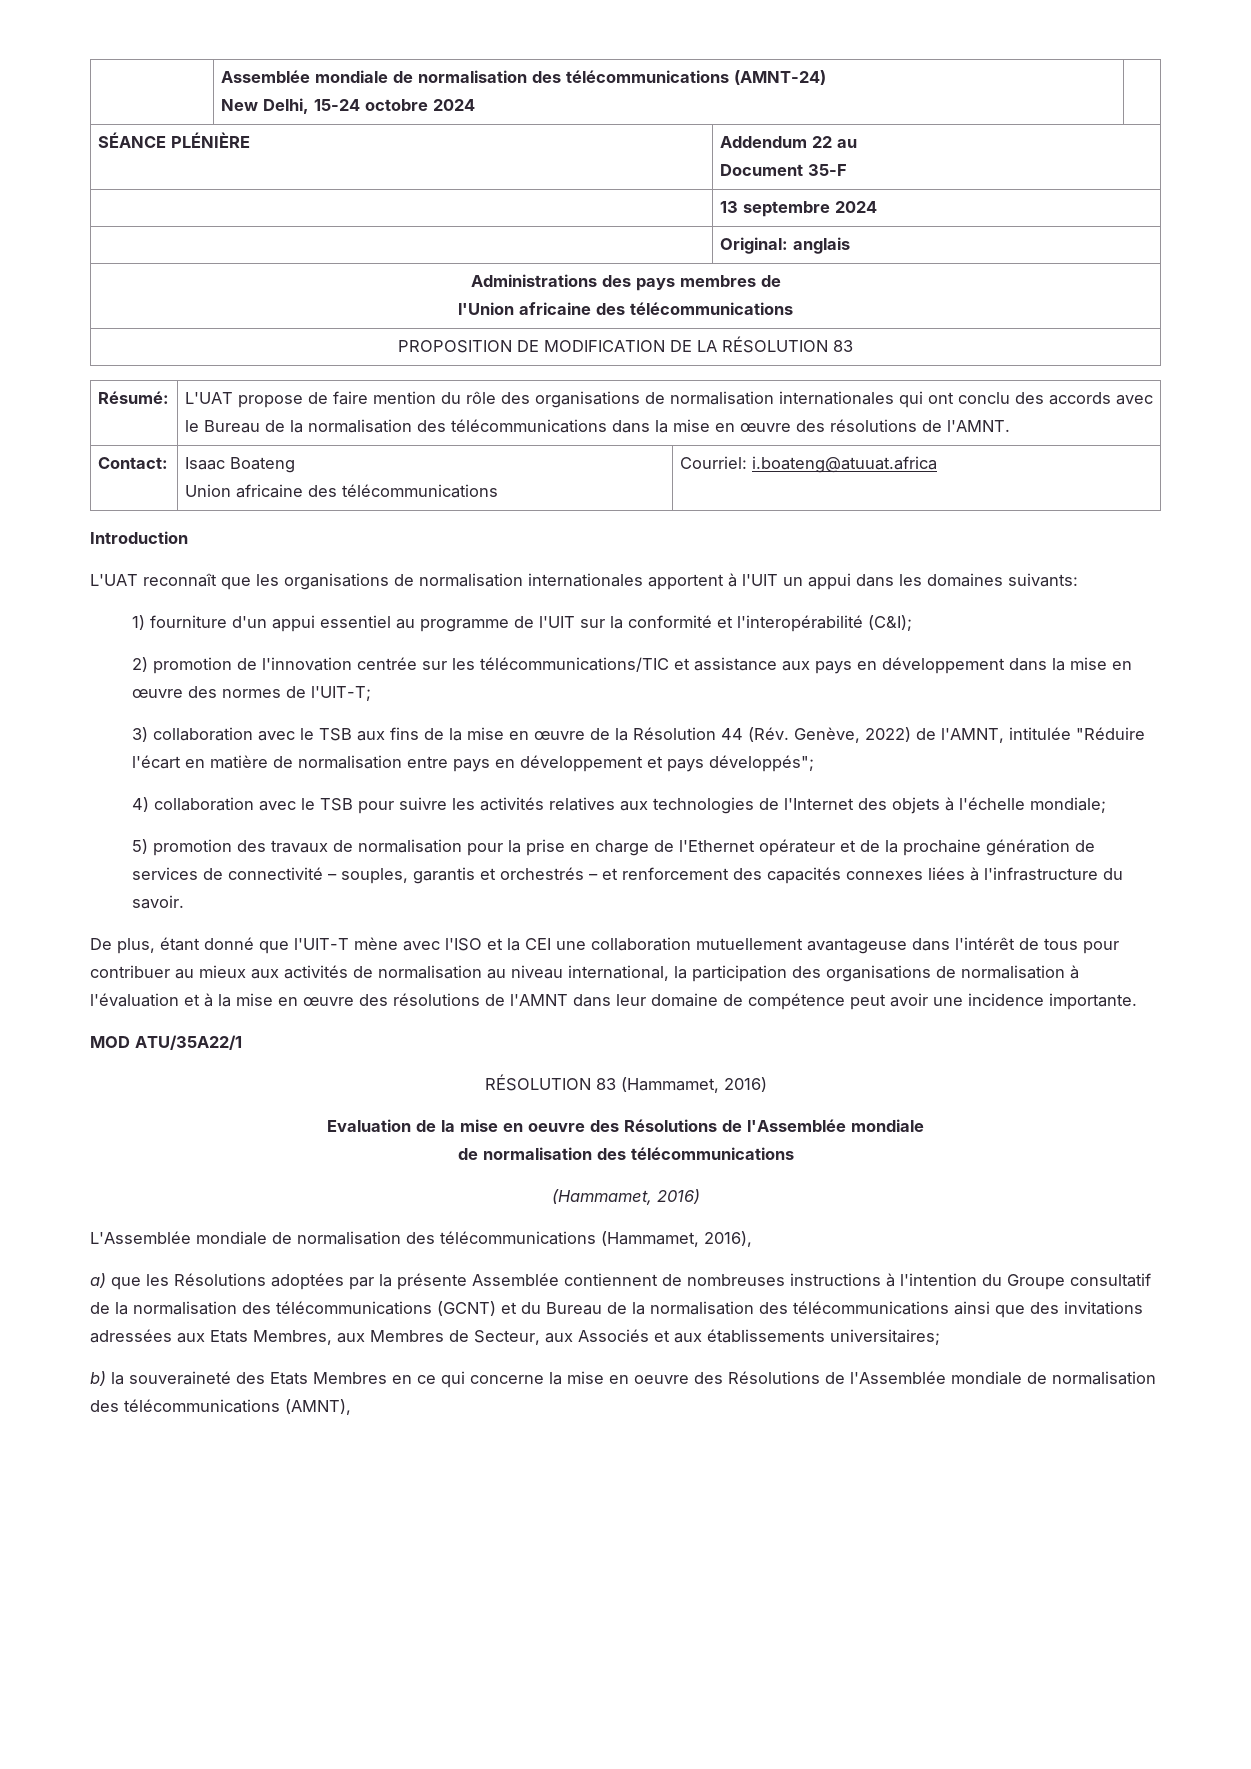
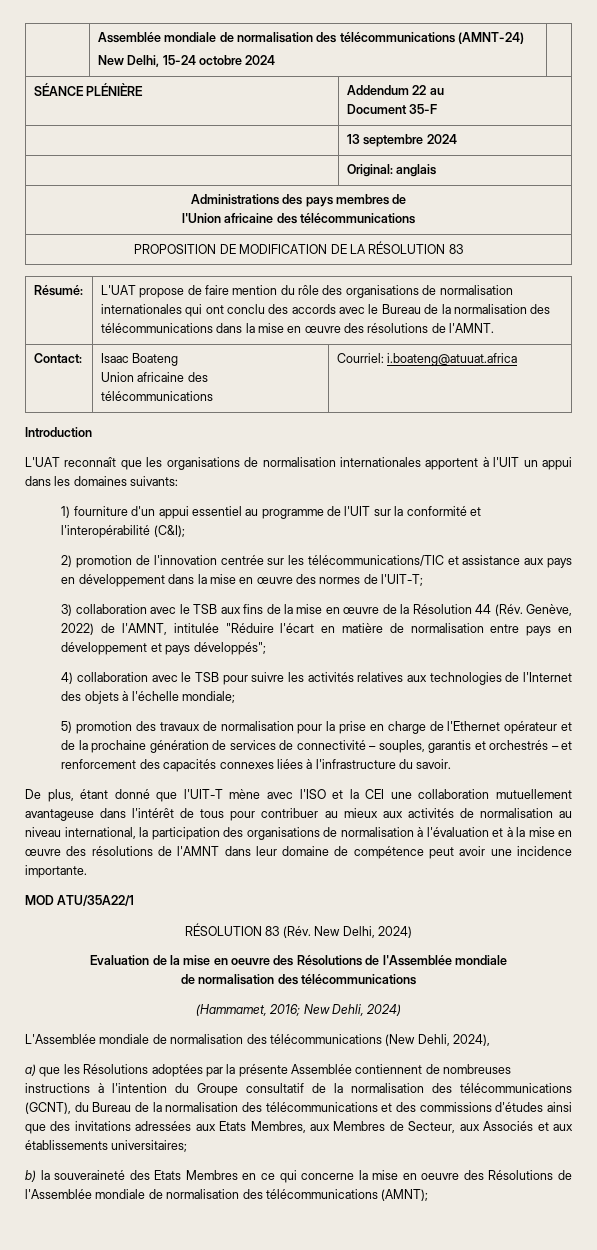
[620,1077,767,1093] (Hammamet, 2016) -> [282,926,412,938] (Rév. New Delhi, 2024)
[656,1189,700,1204] 2016) -> [269,1004,402,1016] 2016; New Dehli, 2024)
[601,1231,752,1247] (Hammamet, 2016), -> [385,1034,490,1046] (New Dehli, 2024),
[437,1301,517,1316] (GCNT) et -> [25,1102,71,1114] (GCNT),
(949, 1308) none -> [381,1102,544,1112] et des commissions d'études
[285,1399,351,1415] (AMNT), -> [381,1189,429,1201] (AMNT);

